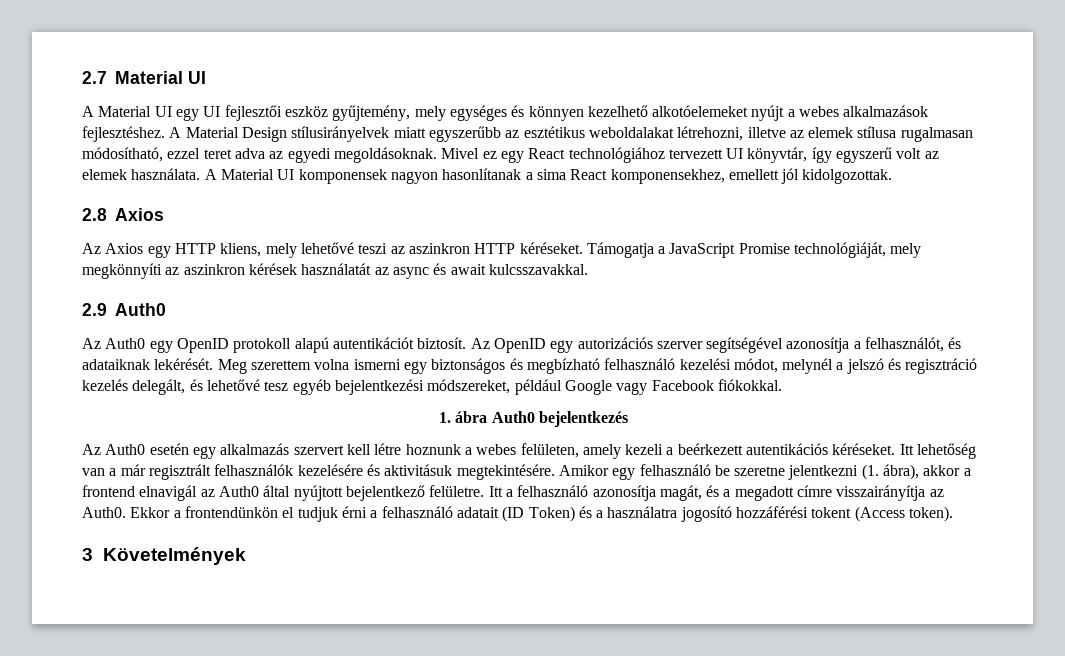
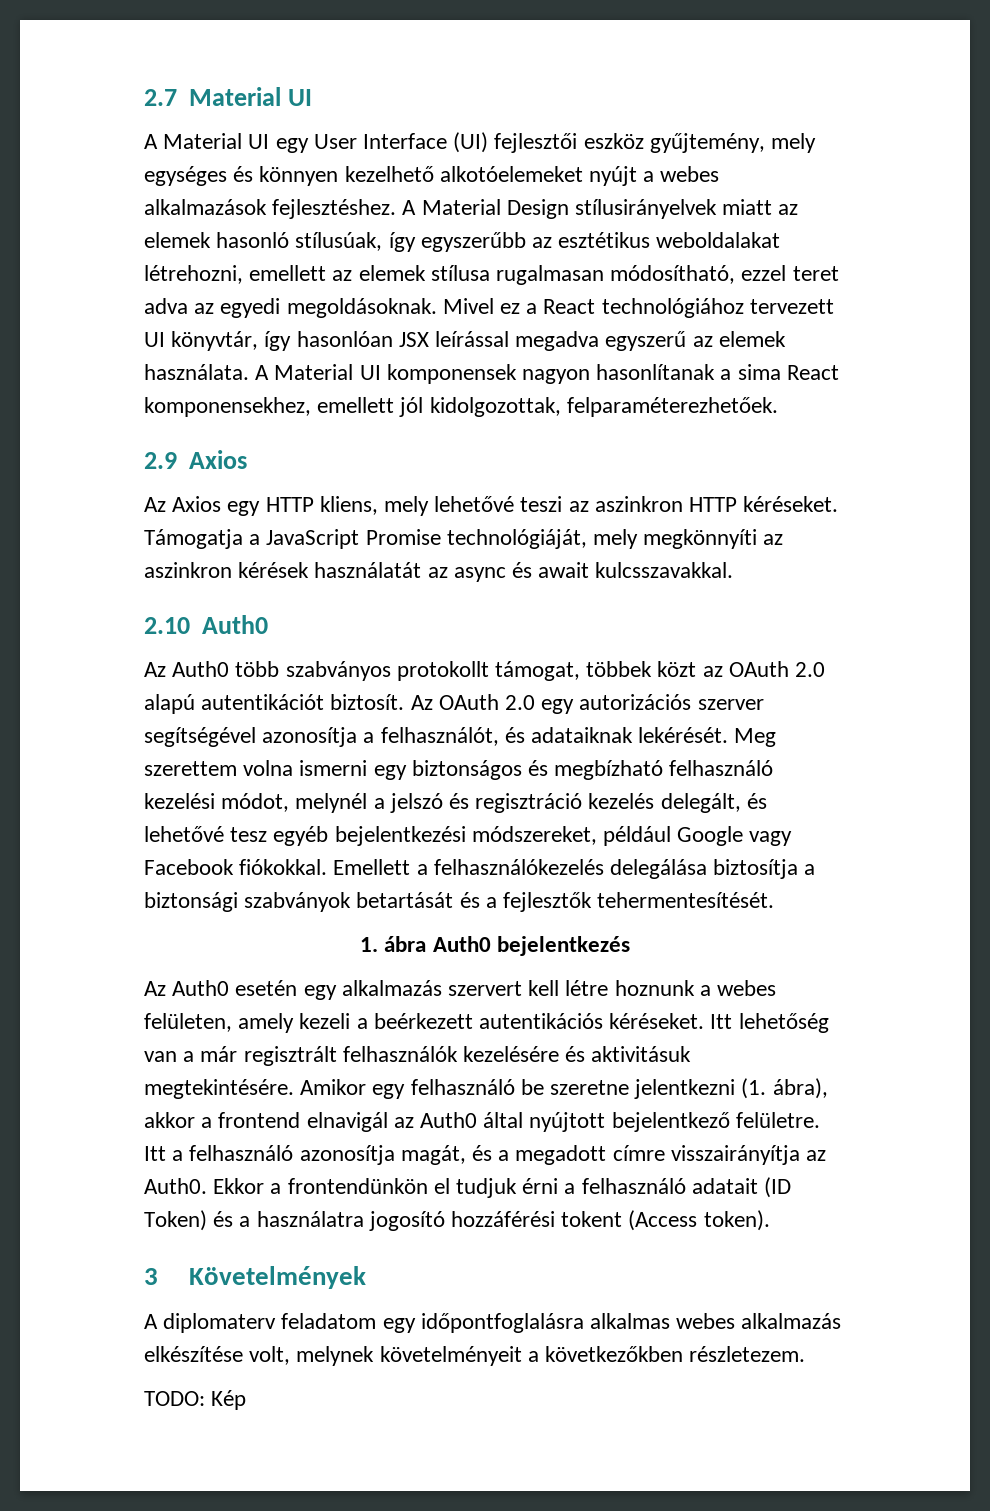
[203,106,221,117] UI -> [313,132,489,153] User Interface (UI)
(426, 132) none -> [778,204,799,215] [144,232,416,252] az elemek hasonló stílusúak, így
[747,127,786,138] illetve -> [249,265,327,281] emellett
[500,150,524,163] egy -> [526,303,538,314] a
[836,147,922,163] egyszerű volt -> [296,331,687,351] hasonlóan JSX leírással megadva egyszerű
[802,169,893,184] [82,208,107,221] kidolgozottak. // 2.8 -> [429,397,778,417] [144,452,177,469] kidolgozottak, felparaméterezhetőek. // 2.9
[82,303,107,316] 2.9 -> [144,617,190,634] 2.10
[149,338,292,353] egy OpenID protokoll -> [235,661,826,681] több szabványos protokollt támogat, többek közt az OAuth 2.0
[493,338,546,353] OpenID -> [438,694,536,710] OAuth 2.0
(782, 385) none -> [333,859,816,879] [144,892,775,912] Emellett a felhasználókezelés delegálása biztosítja a biztonsági szabványok betartását és a fejlesztők tehermentesítését.
(246, 556) none -> [144,1313,842,1333] [144,1346,806,1366] [144,1390,247,1410] // A diplomaterv feladatom egy időpontfoglalásra alkalmas webes alkalmazás elkészítése volt, melynek követelményeit a következőkben részletezem. // TODO: Kép

